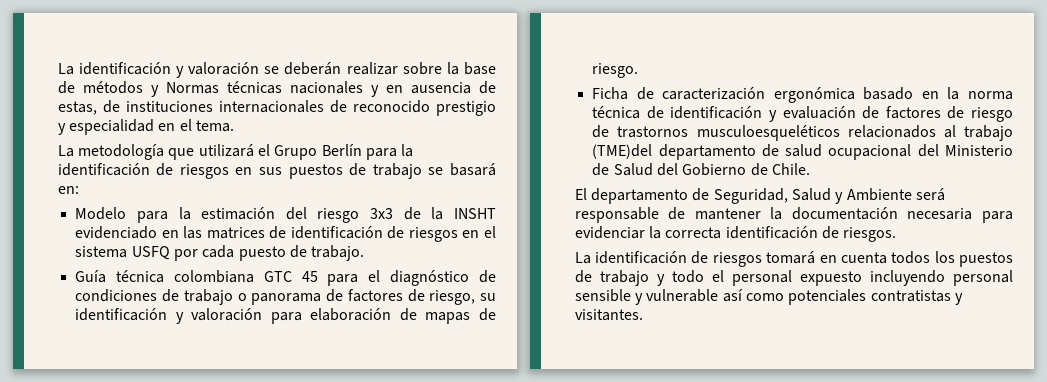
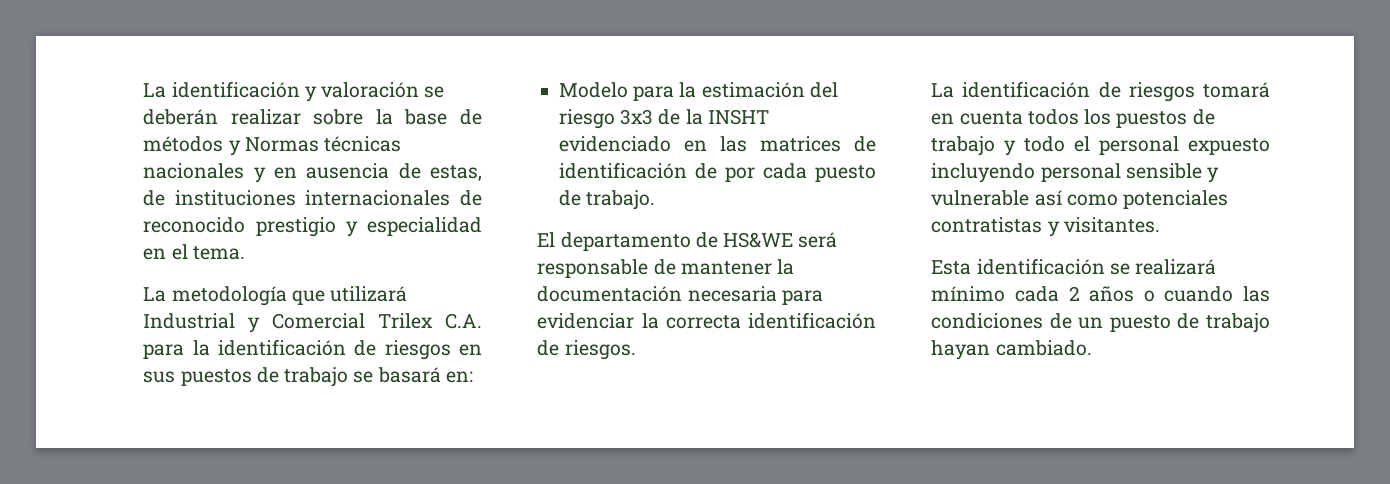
[257,144,362,160] el Grupo Berlín -> [143,313,483,333] Industrial y Comercial Trilex C.A.
[408,226,497,242] [75,246,170,260] riesgos en el sistema USFQ -> (717, 171) none
[75,270,496,286] [75,289,497,305] [75,308,497,324] [592,63,639,78] [592,87,1014,103] [592,106,1013,122] [592,125,1013,141] [592,144,1013,160] [592,163,810,176] // Guía técnica colombiana GTC 45 para el diagnóstico de condiciones de trabajo o panorama de factores de riesgo, su identificación y valoración para elaboración de mapas de riesgo. // Ficha de caracterización ergonómica basado en la norma técnica de identificación y evaluación de factores de riesgo de trastornos musculoesqueléticos relacionados al trabajo (TME)del departamento de salud ocupacional del Ministerio de Salud del Gobierno de Chile. -> (655, 200) none
[713,188,912,204] Seguridad, Salud y Ambiente -> [723,232,794,248] HS&WE
(643, 315) none -> [931,258,1217,275] [931,286,1270,302] [931,313,1270,333] [931,340,1092,360] // Esta identificación se realizará mínimo cada 2 años o cuando las condiciones de un puesto de trabajo hayan cambiado.

